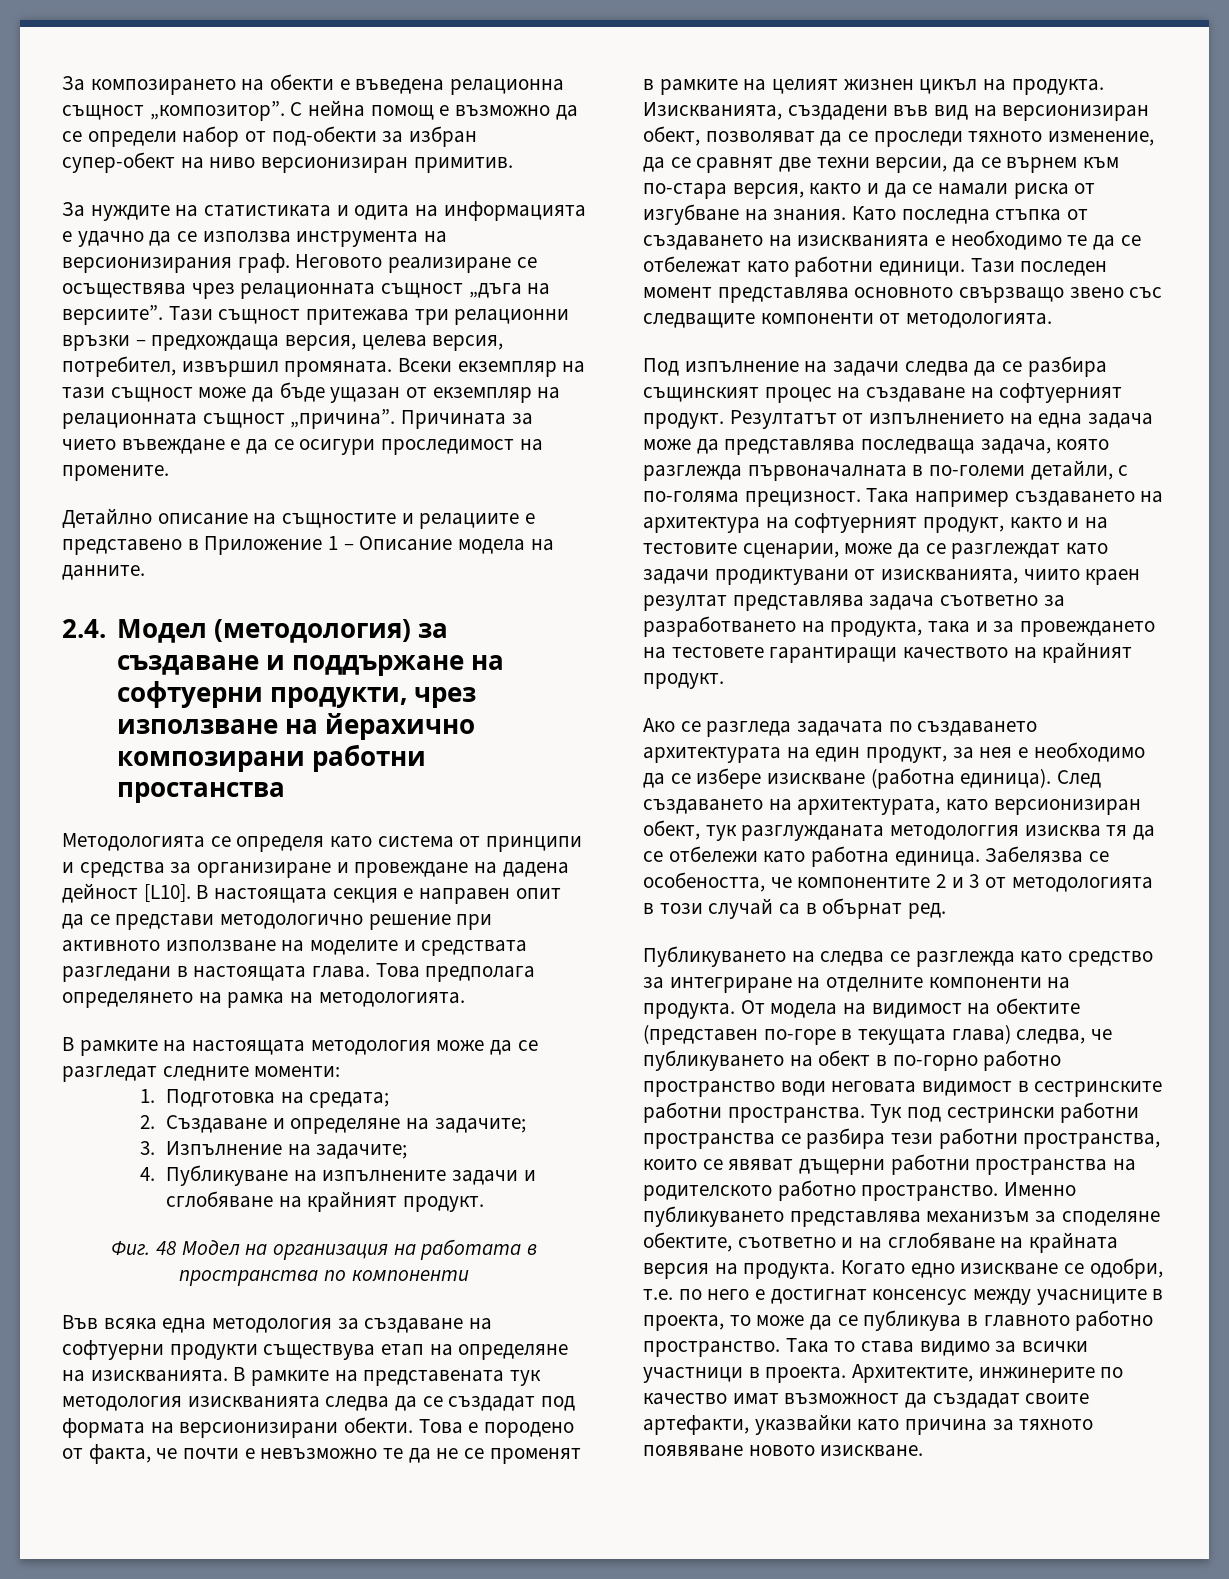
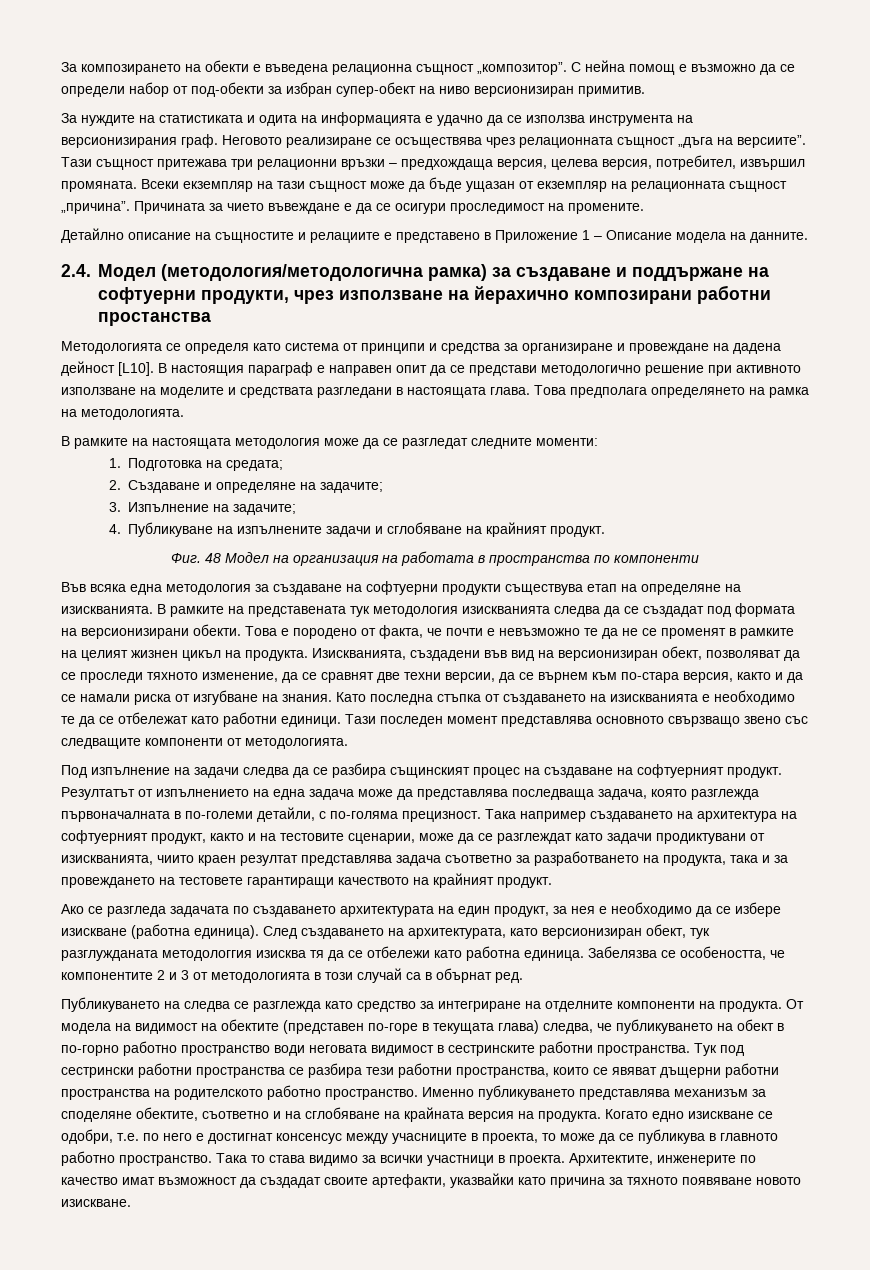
[213,619,411,643] (методология) -> [161,264,487,281] (методология/методологична рамка)
[214,888,398,903] настоящата секция -> [171,362,313,376] настоящия параграф
[978,1367,1095,1383] инжинерите -> [657,1155,736,1166] инженерите

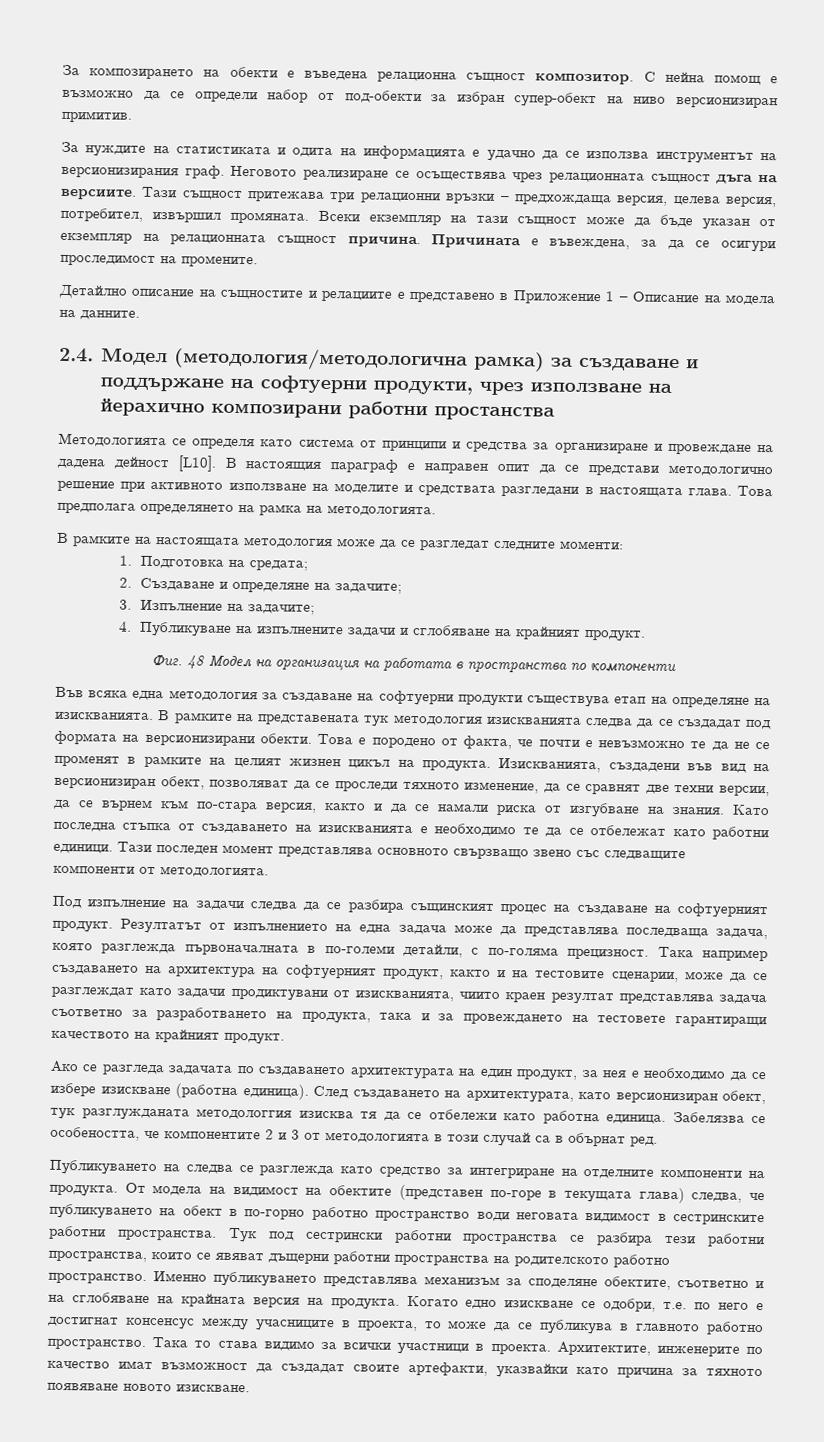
[477,62,567,75] „композитор”. -> [535,72,635,85] композитор.
[589,115,673,126] инструмента -> [655,150,754,164] инструментът
[678,135,806,148] „дъга на версиите”. -> [716,174,778,184] [60,188,137,200] дъга на версиите.
[466,181,515,192] ущазан -> [702,218,750,230] указан
[61,201,352,214] „причина”. Причината за чието въвеждане е -> [347,234,658,250] причина. Причината е въвеждена, за
(672, 235) none -> [703,295,721,303] на

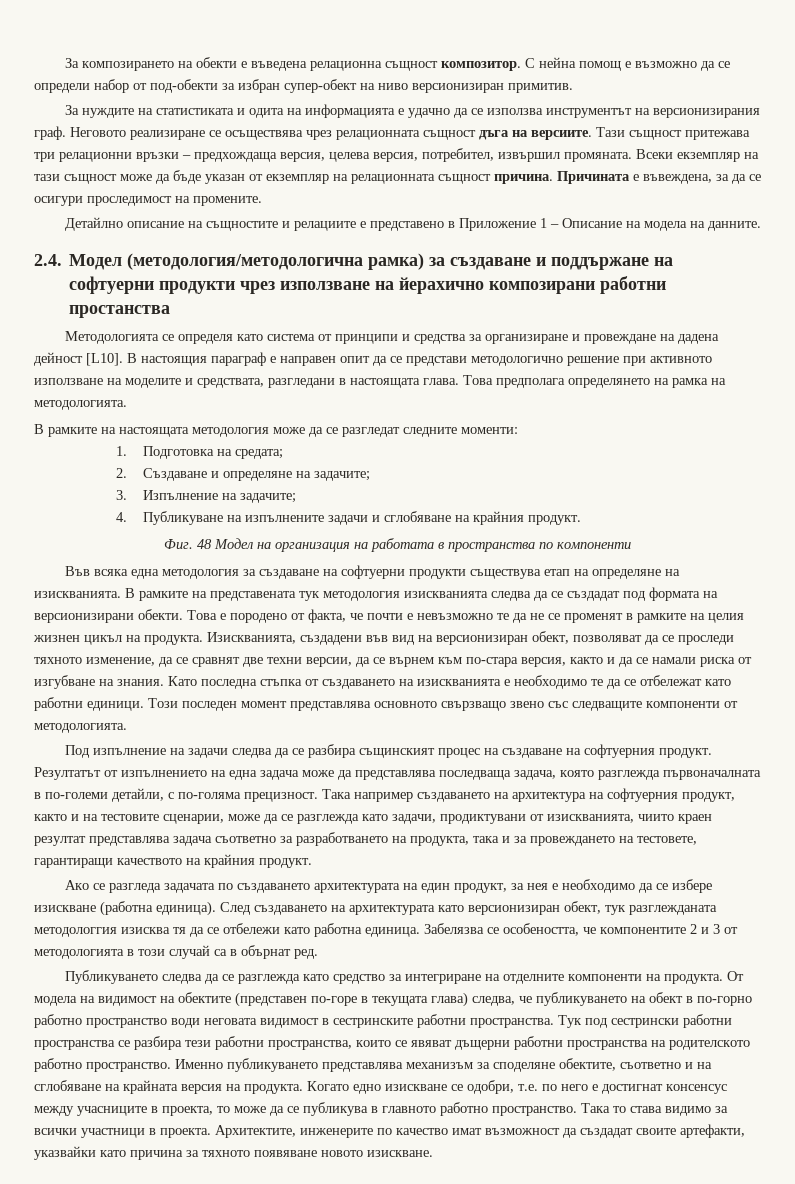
[372,380,473,395] продукти, -> [159,281,236,294] продукти
[418,485,497,496] средствата -> [197,378,264,388] средствата,
[515,626,582,640] крайният -> [472,511,524,525] крайния
[233,757,282,768] целият -> [708,613,744,623] целия
[117,841,152,853] Тази -> [148,698,178,708] Този
[677,903,769,919] софтуерният -> [583,744,655,758] софтуерния
[285,964,377,980] софтуерният -> [607,788,678,802] софтуерния
[51,986,226,998] разглеждат като задачи -> [297,814,436,824] разглежда като задачи,
[597,1015,667,1023] тестовете -> [637,836,697,845] тестовете,
[155,1029,220,1043] крайният -> [204,854,255,868] крайния
[465,1090,574,1103] архитектурата, -> [349,905,435,915] архитектурата
[81,1108,190,1121] разглужданата -> [629,905,717,915] разглежданата
[162,1164,233,1174] на следва -> [161,974,219,984] следва да

